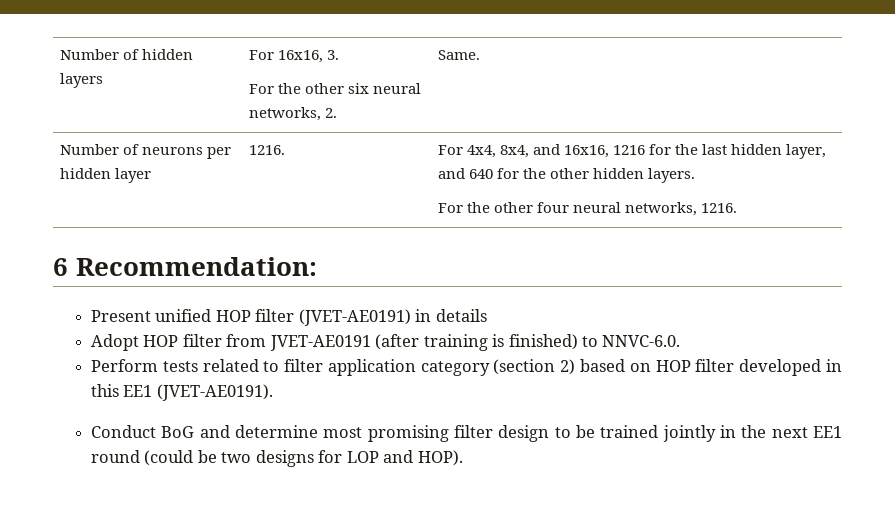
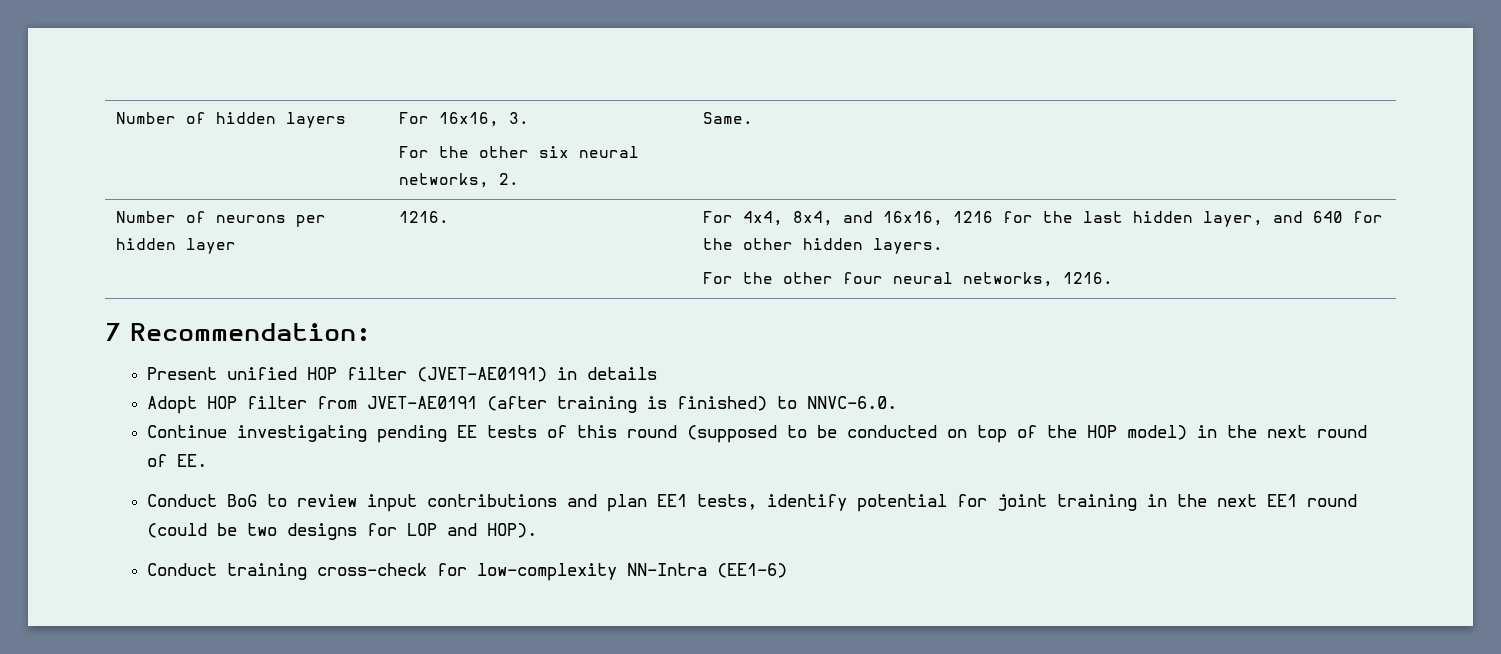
[53,258,68,276] 6 -> [105,323,121,341] 7
[90,359,842,376] [90,384,273,401] [90,425,716,442] Perform tests related to filter application category (section 2) based on HOP filter developed in this EE1 (JVET-AE0191). // Conduct BoG and determine most promising filter design to be trained jointly -> [147,425,1368,443] [147,454,208,467] [147,494,1138,512] Continue investigating pending EE tests of this round (supposed to be conducted on top of the HOP model) in the next round of EE. // Conduct BoG to review input contributions and plan EE1 tests, identify potential for joint training
(463, 458) none -> [147,563,788,581] // Conduct training cross-check for low-complexity NN-Intra (EE1-6)

